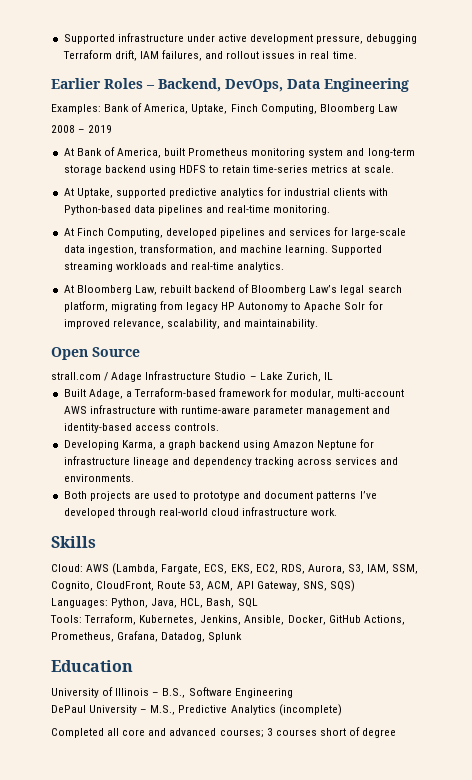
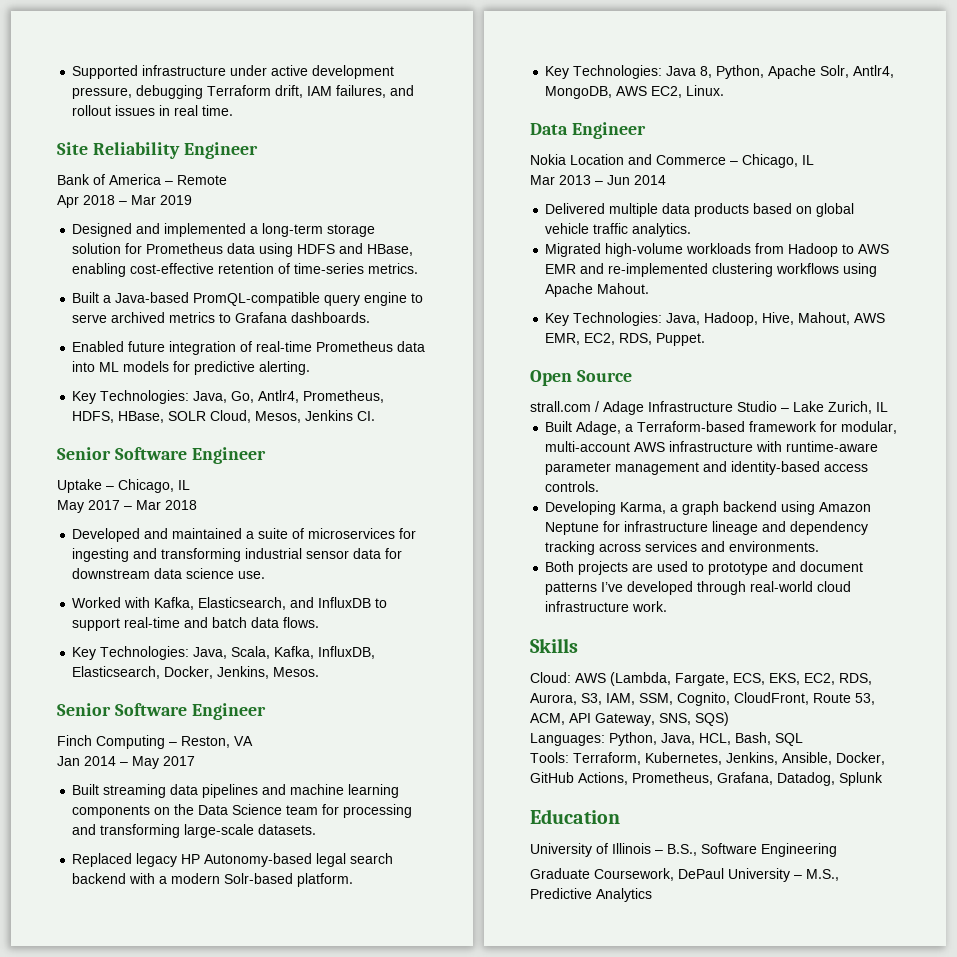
[51,78,409,92] [51,103,398,114] [51,125,113,133] [63,147,415,158] [63,165,394,175] [63,187,389,198] [63,205,331,215] [63,227,407,238] [63,244,383,255] [63,262,285,272] [63,284,402,295] [63,301,383,312] [63,319,319,329] Earlier Roles – Backend, DevOps, Data Engineering // Examples: Bank of America, Uptake, Finch Computing, Bloomberg Law // 2008 – 2019 // At Bank of America, built Prometheus monitoring system and long-term storage backend using HDFS to retain time-series metrics at scale. // At Uptake, supported predictive analytics for industrial clients with Python-based data pipelines and real-time monitoring. // At Finch Computing, developed pipelines and services for large-scale data ingestion, transformation, and machine learning. Supported streaming workloads and real-time analytics. // At Bloomberg Law, rebuilt backend of Bloomberg Law’s legal search platform, migrating from legacy HP Autonomy to Apache Solr for improved relevance, scalability, and maintainability. -> [57,142,258,159] [57,174,227,185] [57,195,192,208] [72,223,376,237] [72,243,414,257] [72,263,419,277] [72,292,424,306] [72,312,371,323] [72,341,426,355] [72,361,311,375] [72,390,385,404] [72,410,376,423] [57,447,266,464] [57,479,190,493] [57,500,197,513] [72,528,417,542] [72,548,403,562] [72,568,266,579] [72,597,388,610] [72,617,320,631] [72,646,376,660] [72,666,320,679] [57,703,266,720] [57,735,253,749] [57,756,195,769] [72,784,400,798] [72,804,413,818] [72,824,317,838] [72,853,394,867] [72,873,354,887] [545,65,895,79] [545,85,725,99] [530,122,646,139] [530,154,814,168] [530,175,666,185] [545,203,855,217] [545,223,692,237] [545,243,890,257] [545,263,878,277] [545,283,650,297] [545,312,886,326] [545,333,706,346] Site Reliability Engineer // Bank of America – Remote // Apr 2018 – Mar 2019 // Designed and implemented a long-term storage solution for Prometheus data using HDFS and HBase, enabling cost-effective retention of time-series metrics. // Built a Java-based PromQL-compatible query engine to serve archived metrics to Grafana dashboards. // Enabled future integration of real-time Prometheus data into ML models for predictive alerting. // Key Technologies: Java, Go, Antlr4, Prometheus, HDFS, HBase, SOLR Cloud, Mesos, Jenkins CI. // Senior Software Engineer // Uptake – Chicago, IL // May 2017 – Mar 2018 // Developed and maintained a suite of microservices for ingesting and transforming industrial sensor data for downstream data science use. // Worked with Kafka, Elasticsearch, and InfluxDB to support real-time and batch data flows. // Key Technologies: Java, Scala, Kafka, InfluxDB, Elasticsearch, Docker, Jenkins, Mesos. // Senior Software Engineer // Finch Computing – Reston, VA // Jan 2014 – May 2017 // Built streaming data pipelines and machine learning components on the Data Science team for processing and transforming large-scale datasets. // Replaced legacy HP Autonomy-based legal search backend with a modern Solr-based platform. // Key Technologies: Java 8, Python, Apache Solr, Antlr4, MongoDB, AWS EC2, Linux. // Data Engineer // Nokia Location and Commerce – Chicago, IL // Mar 2013 – Jun 2014 // Delivered multiple data products based on global vehicle traffic analytics. // Migrated high-volume workloads from Hadoop to AWS EMR and re-implemented clustering workflows using Apache Mahout. // Key Technologies: Java, Hadoop, Hive, Mahout, AWS EMR, EC2, RDS, Puppet.
(293, 693) none -> [530,868,674,881] Graduate Coursework,
[278,704,342,716] [51,727,397,738] (incomplete) // Completed all core and advanced courses; 3 courses short of degree -> (652, 895) none

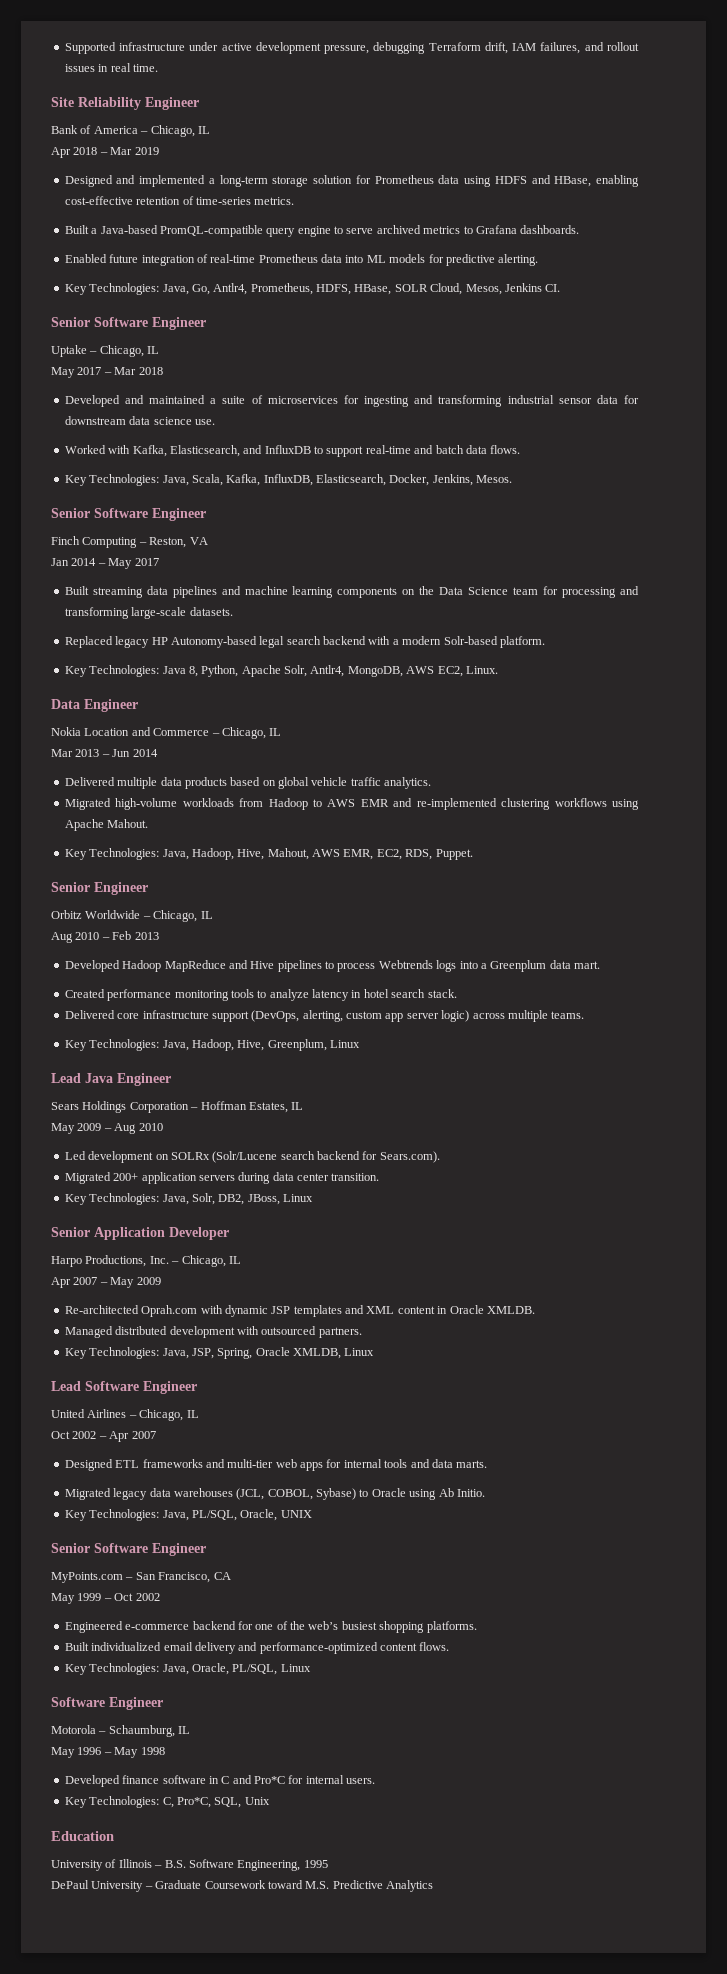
[177,175,227,185] Remote -> [150,125,210,137] Chicago, IL
[530,370,632,386] [530,401,888,415] [545,421,898,435] [545,441,879,452] [545,461,869,475] [545,481,600,492] [545,501,872,515] [545,521,869,535] [545,541,820,555] [545,561,864,575] [545,581,852,595] [545,601,668,612] [530,638,578,653] [530,672,872,686] [530,692,875,706] [530,712,729,726] [530,732,803,746] [530,752,885,765] [530,772,883,786] Open Source // strall.com / Adage Infrastructure Studio – Lake Zurich, IL // Built Adage, a Terraform-based framework for modular, multi-account AWS infrastructure with runtime-aware parameter management and identity-based access controls. // Developing Karma, a graph backend using Amazon Neptune for infrastructure lineage and dependency tracking across services and environments. // Both projects are used to prototype and document patterns I’ve developed through real-world cloud infrastructure work. // Skills // Cloud: AWS (Lambda, Fargate, ECS, EKS, EC2, RDS, Aurora, S3, IAM, SSM, Cognito, CloudFront, Route 53, ACM, API Gateway, SNS, SQS) // Languages: Python, Java, HCL, Bash, SQL // Tools: Terraform, Kubernetes, Jenkins, Ansible, Docker, GitHub Actions, Prometheus, Grafana, Datadog, Splunk -> [51,882,148,895] [51,910,213,922] [51,931,159,943] [64,960,600,972] [64,989,457,1001] [64,1010,585,1022] [64,1039,360,1051] [51,1073,171,1086] [51,1101,304,1113] [51,1123,163,1134] [64,1151,440,1163] [64,1172,380,1184] [64,1193,313,1205] [51,1227,229,1240] [51,1255,241,1267] [51,1277,161,1288] [64,1305,535,1317] [64,1326,362,1338] [64,1347,375,1359] [51,1381,197,1394] [51,1409,199,1421] [51,1431,156,1442] [64,1459,488,1471] [64,1488,485,1500] [64,1509,312,1521] [51,1543,206,1556] [51,1572,231,1583] [51,1593,160,1604] [64,1621,477,1633] [64,1642,450,1654] [64,1663,311,1675] [51,1697,163,1710] [51,1725,191,1737] [51,1747,165,1758] [64,1775,376,1787] [64,1796,270,1808] Senior Engineer // Orbitz Worldwide – Chicago, IL // Aug 2010 – Feb 2013 // Developed Hadoop MapReduce and Hive pipelines to process Webtrends logs into a Greenplum data mart. // Created performance monitoring tools to analyze latency in hotel search stack. // Delivered core infrastructure support (DevOps, alerting, custom app server logic) across multiple teams. // Key Technologies: Java, Hadoop, Hive, Greenplum, Linux // Lead Java Engineer // Sears Holdings Corporation – Hoffman Estates, IL // May 2009 – Aug 2010 // Led development on SOLRx (Solr/Lucene search backend for Sears.com). // Migrated 200+ application servers during data center transition. // Key Technologies: Java, Solr, DB2, JBoss, Linux // Senior Application Developer // Harpo Productions, Inc. – Chicago, IL // Apr 2007 – May 2009 // Re-architected Oprah.com with dynamic JSP templates and XML content in Oracle XMLDB. // Managed distributed development with outsourced partners. // Key Technologies: Java, JSP, Spring, Oracle XMLDB, Linux // Lead Software Engineer // United Airlines – Chicago, IL // Oct 2002 – Apr 2007 // Designed ETL frameworks and multi-tier web apps for internal tools and data marts. // Migrated legacy data warehouses (JCL, COBOL, Sybase) to Oracle using Ab Initio. // Key Technologies: Java, PL/SQL, Oracle, UNIX // Senior Software Engineer // MyPoints.com – San Francisco, CA // May 1999 – Oct 2002 // Engineered e-commerce backend for one of the web’s busiest shopping platforms. // Built individualized email delivery and performance-optimized content flows. // Key Technologies: Java, Oracle, PL/SQL, Linux // Software Engineer // Motorola – Schaumburg, IL // May 1996 – May 1998 // Developed finance software in C and Pro*C for internal users. // Key Technologies: C, Pro*C, SQL, Unix
[667,843,837,857] [530,868,839,882] B.S., Software Engineering // Graduate Coursework, DePaul University – M.S., -> [164,1859,328,1871] [51,1880,330,1892] B.S. Software Engineering, 1995 // DePaul University – Graduate Coursework toward M.S.

